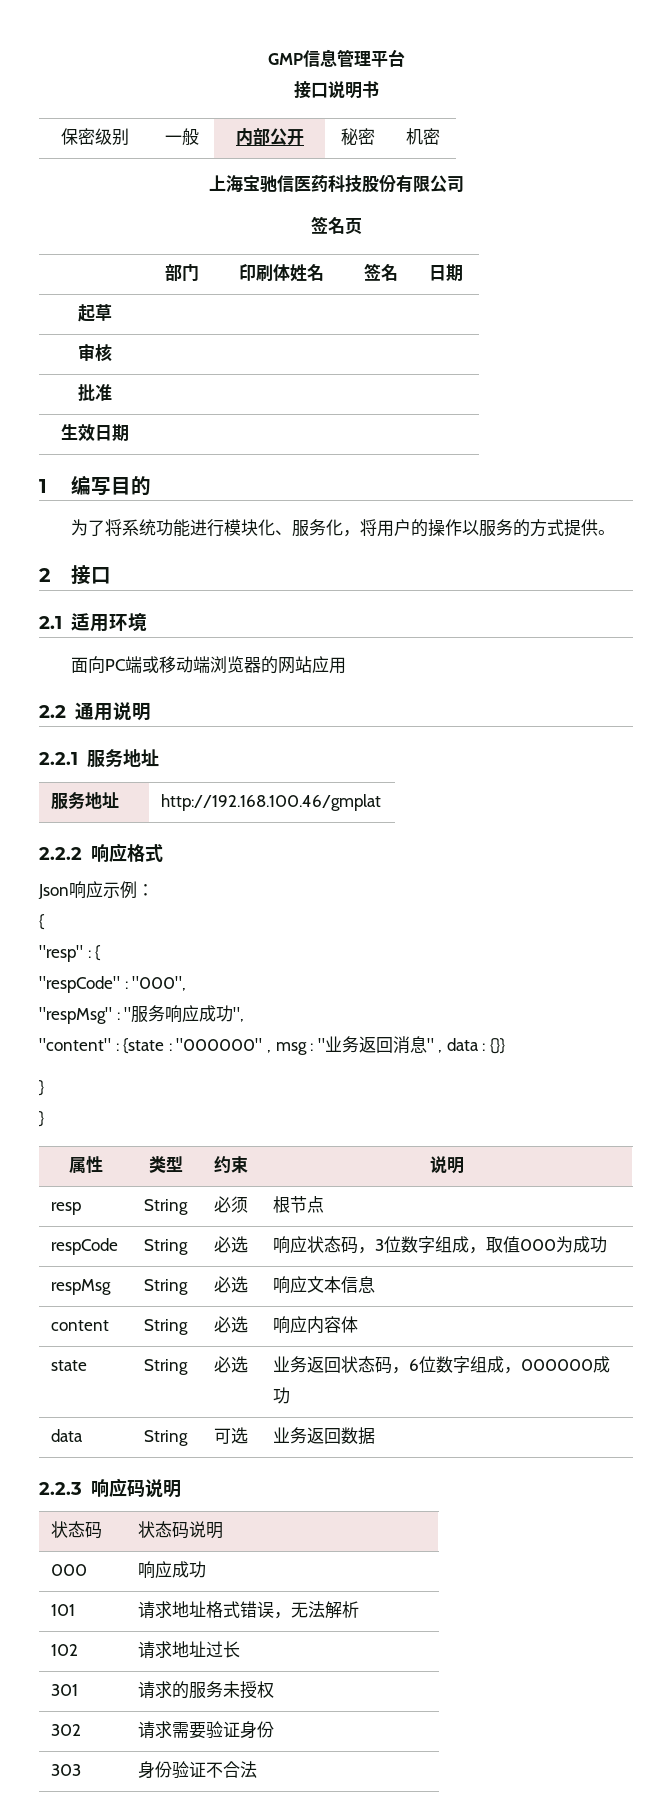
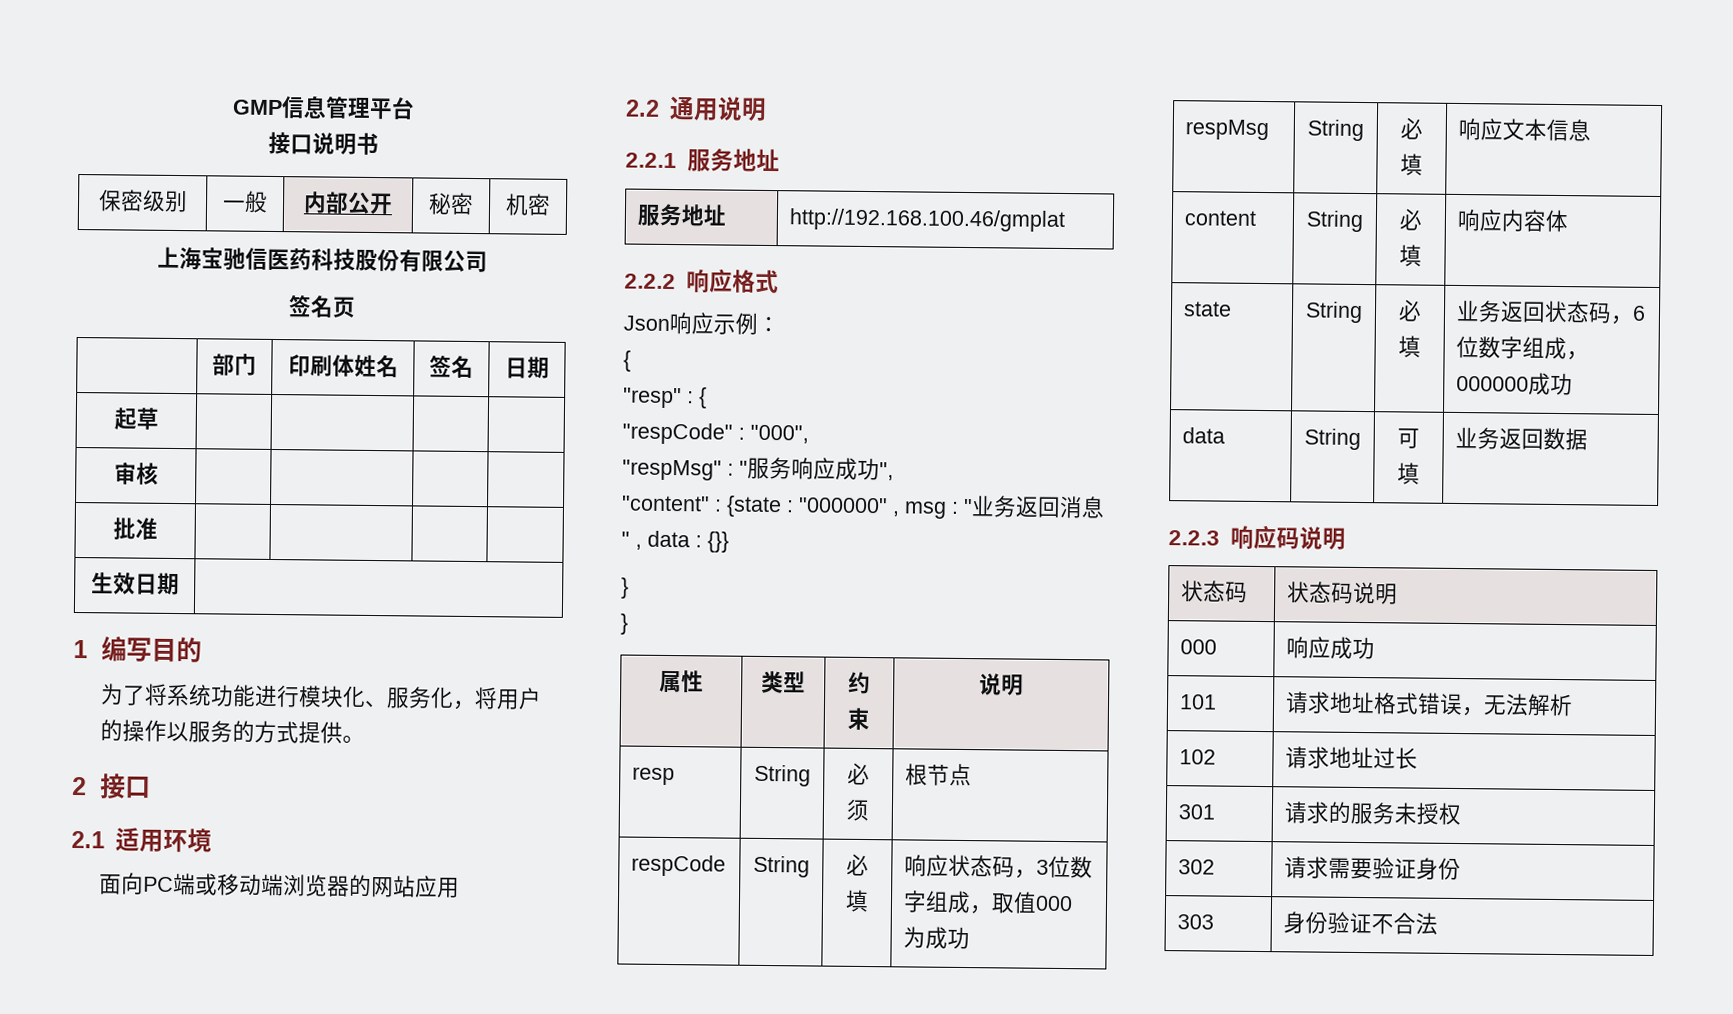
[230,1236,248,1253] 选 -> [845,889,869,913] 填
[230,1276,248,1293] 选 -> [1400,153,1423,176] 填
[230,1316,248,1333] 选 -> [1399,244,1422,267] 填
[230,1356,248,1373] 选 -> [1398,335,1421,358] 填
[230,1427,248,1444] 选 -> [1397,462,1420,485] 填

